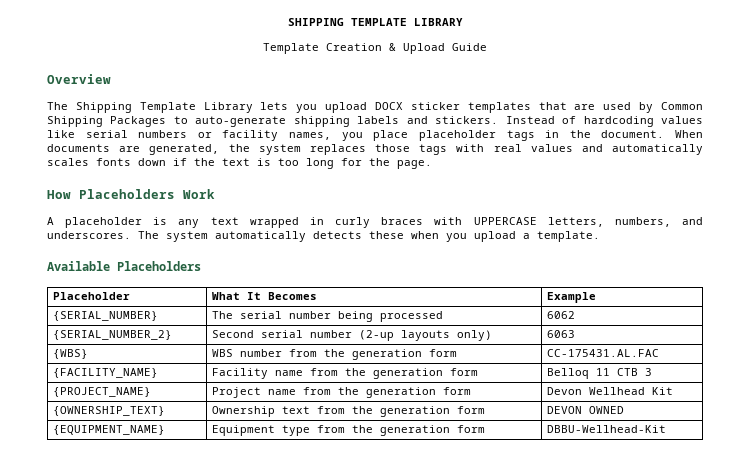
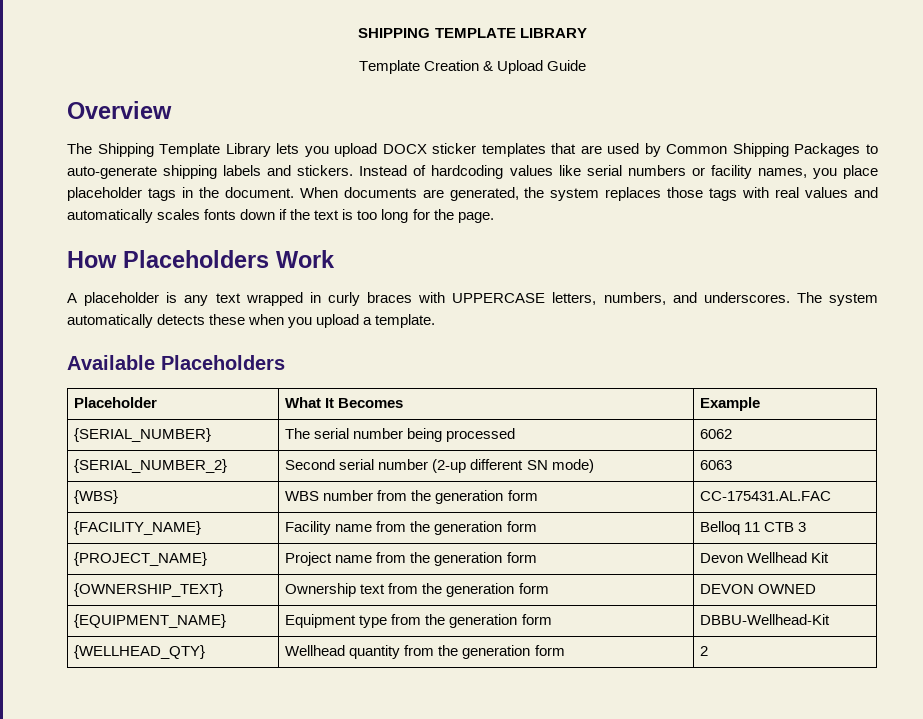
[400,330,492,341] layouts only) -> [470,459,594,473] different SN mode)
(666, 429) none -> [74,645,206,659] [285,645,565,659] [700,646,709,656] // {WELLHEAD_QTY} | Wellhead quantity from the generation form | 2

